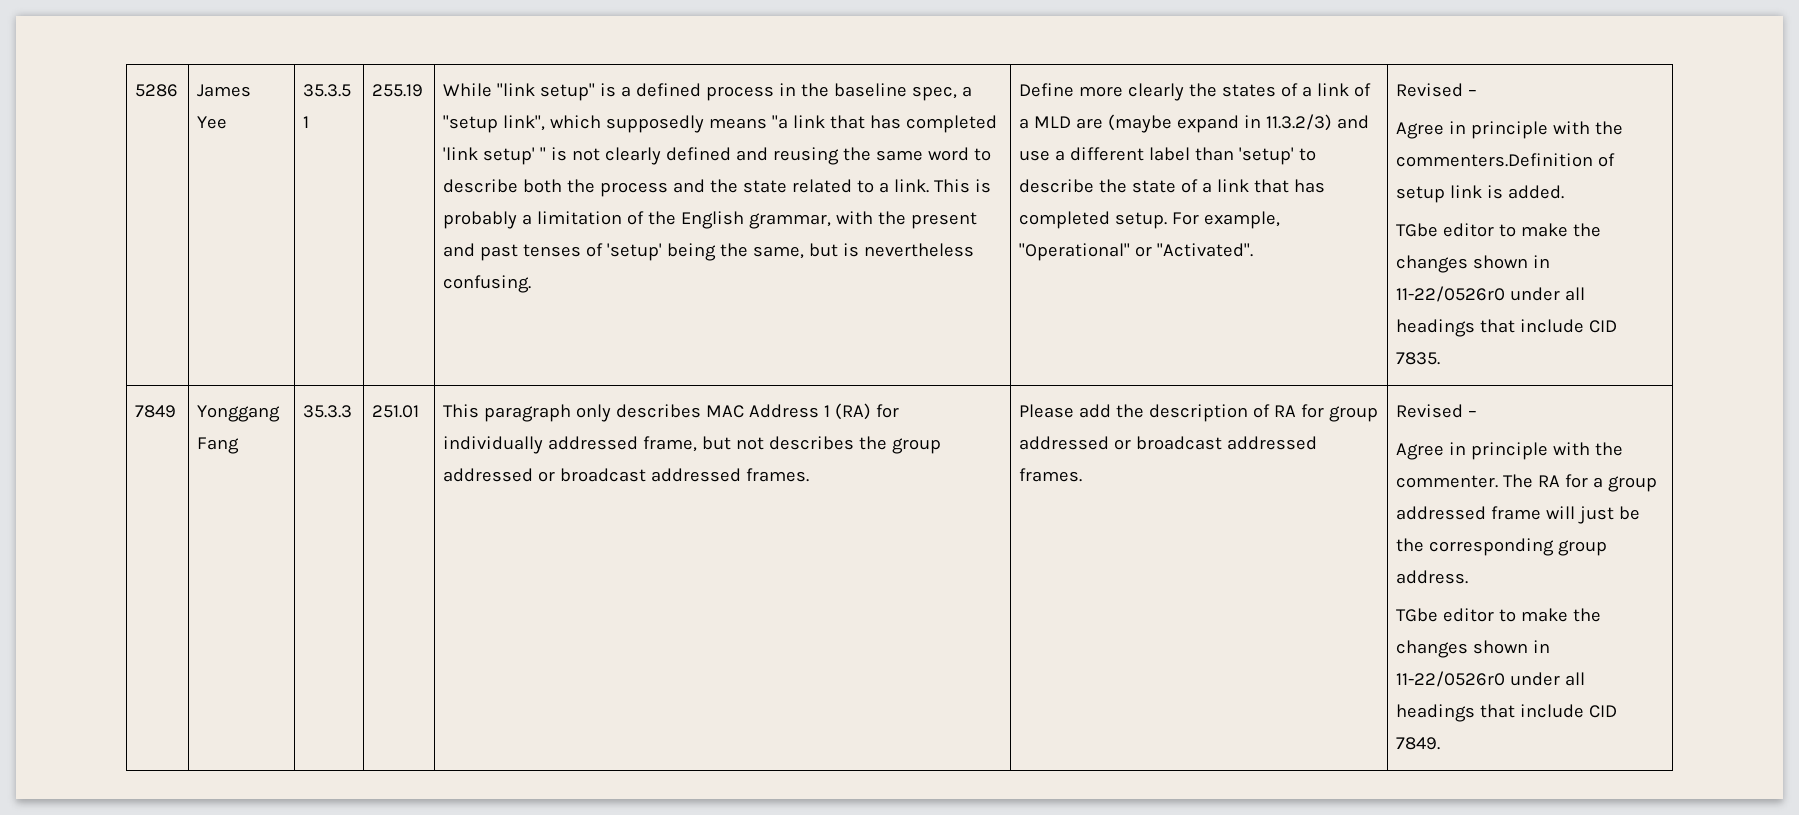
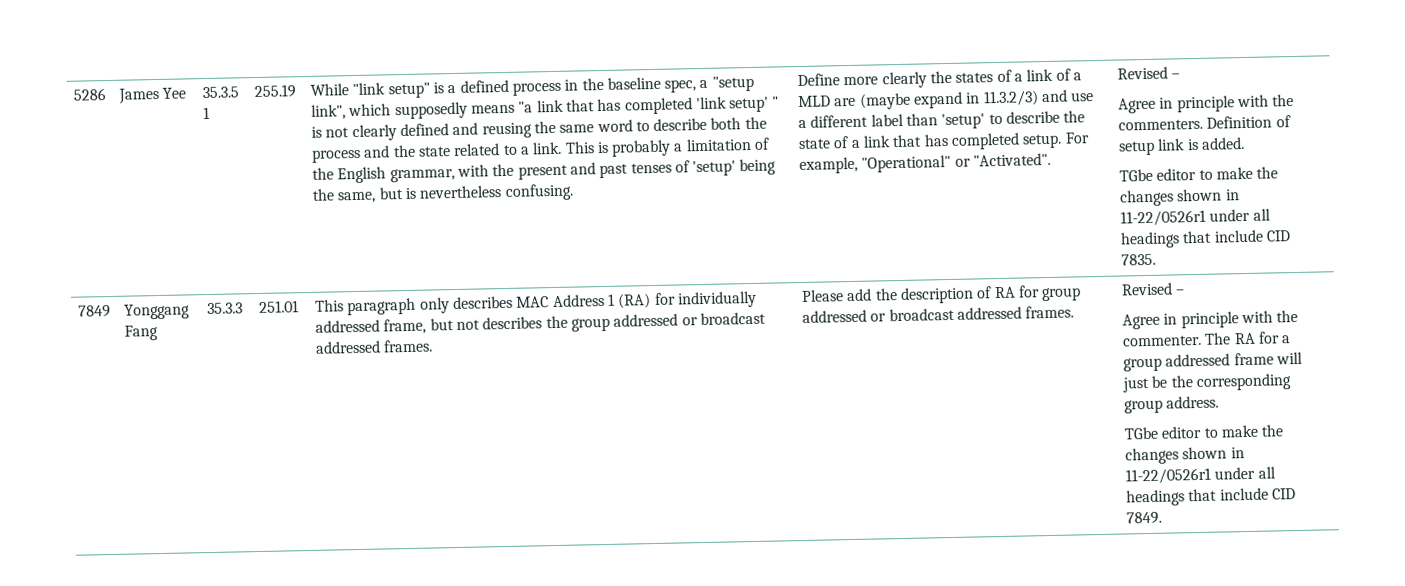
[1396,153,1594,167] commenters.Definition -> [1117,115,1273,131] commenters. Definition
[1396,286,1506,302] 11-22/0526r0 -> [1119,209,1206,227] 11-22/0526r1
[1396,671,1506,687] 11-22/0526r0 -> [1124,467,1211,485] 11-22/0526r1

